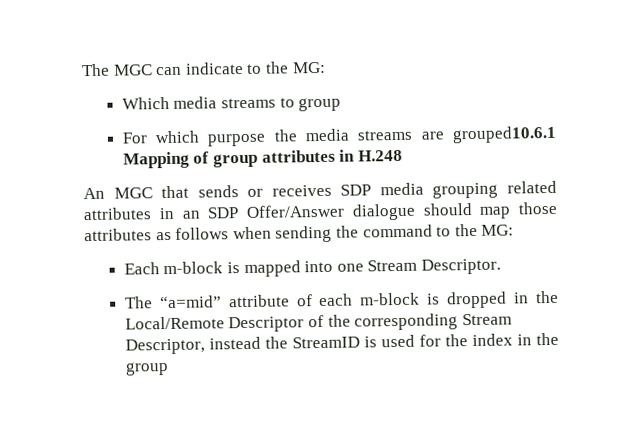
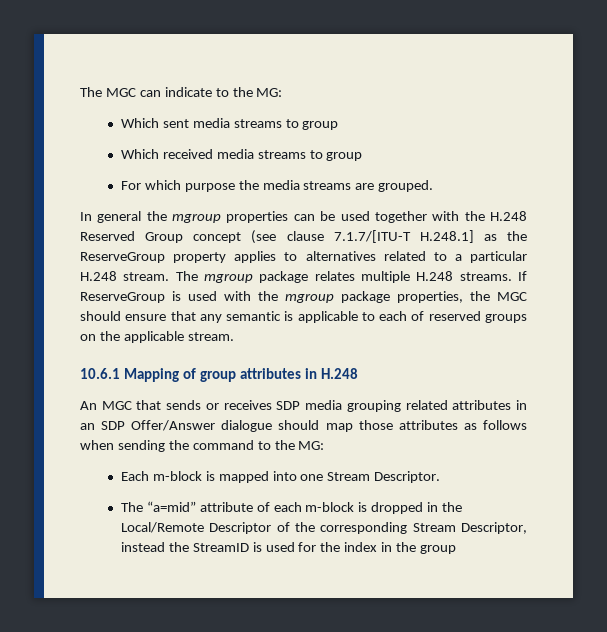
(170, 103) none -> [162,118,339,130] [120,149,213,159] sent media streams to group // Which received
[452,125,557,144] grouped10.6.1 -> [378,180,434,192] [80,211,527,223] [80,230,527,244] [80,251,527,263] [80,271,527,283] [80,291,527,303] [80,311,527,323] [80,331,234,343] [80,368,120,379] grouped. // In general the mgroup properties can be used together with the H.248 Reserved Group concept (see clause 7.1.7/[ITU-T H.248.1] as the ReserveGroup property applies to alternatives related to a particular H.248 stream. The mgroup package relates multiple H.248 streams. If ReserveGroup is used with the mgroup package properties, the MGC should ensure that any semantic is applicable to each of reserved groups on the applicable stream. // 10.6.1

